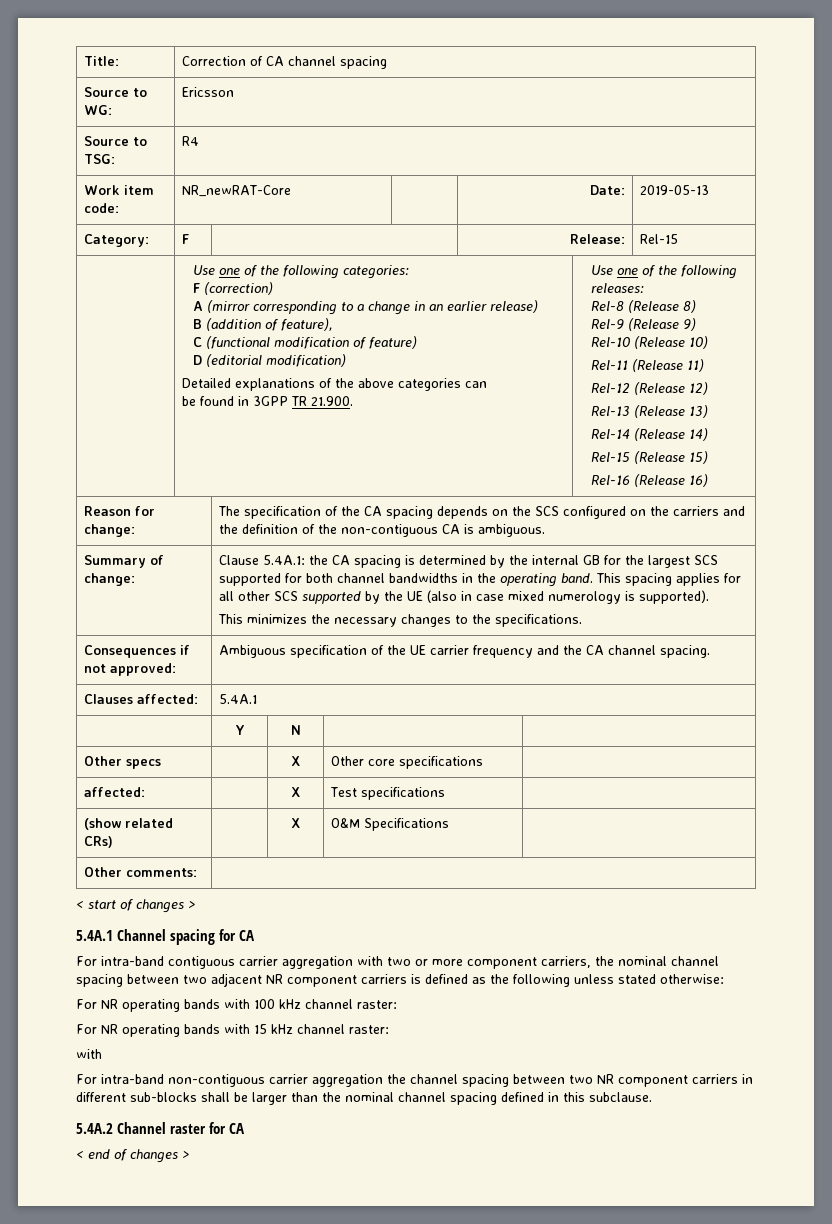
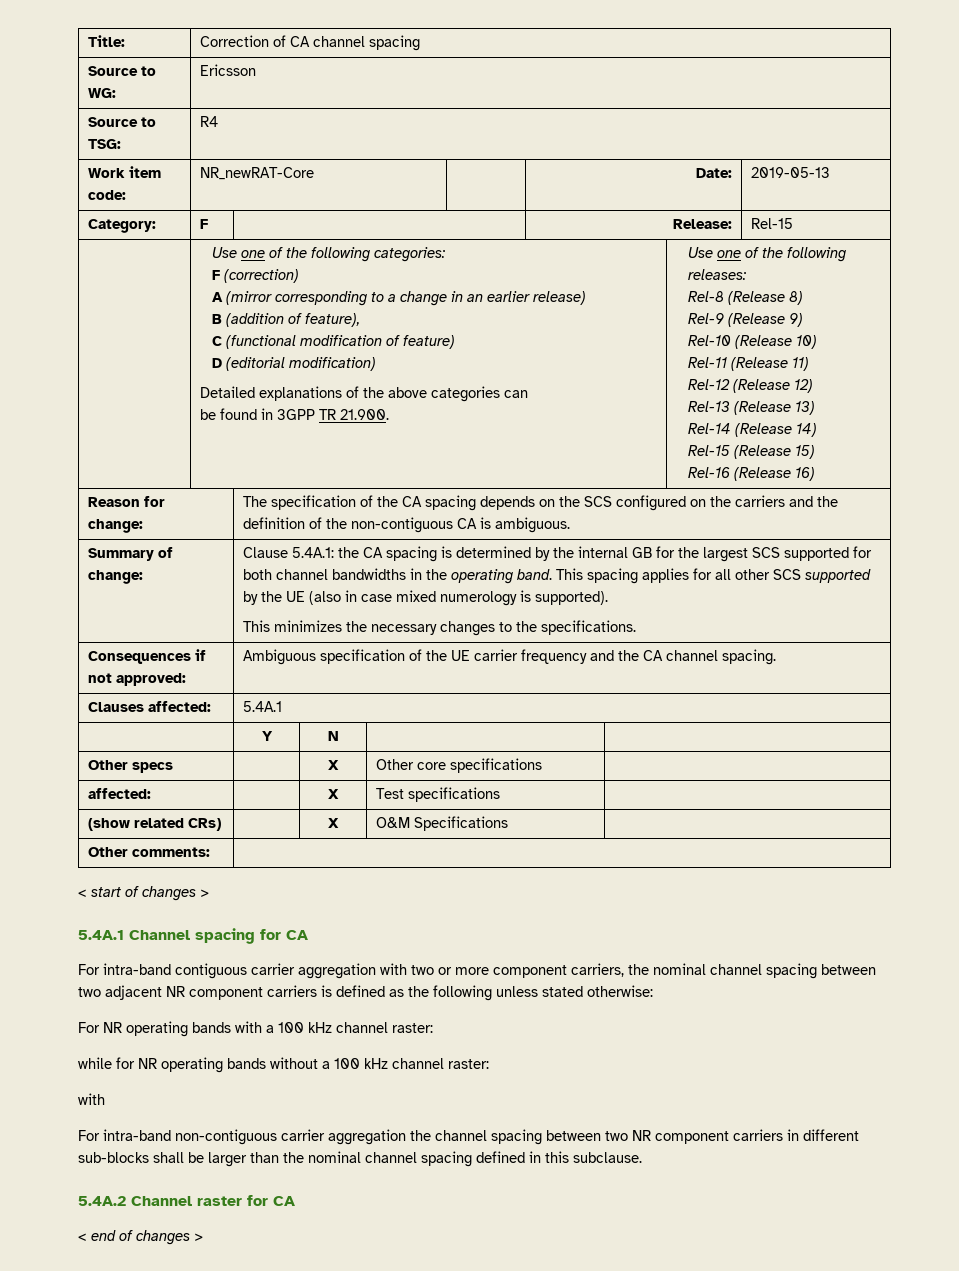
[254,999,397,1009] [76,1024,267,1037] 100 kHz channel raster: // For NR operating bands with 15 -> [266,1022,433,1033] [78,1057,360,1073] a 100 kHz channel raster: // while for NR operating bands without a 100

